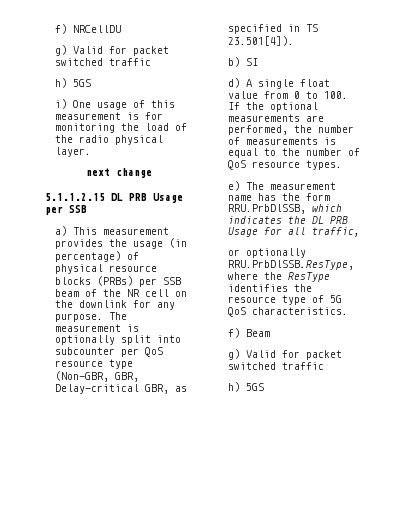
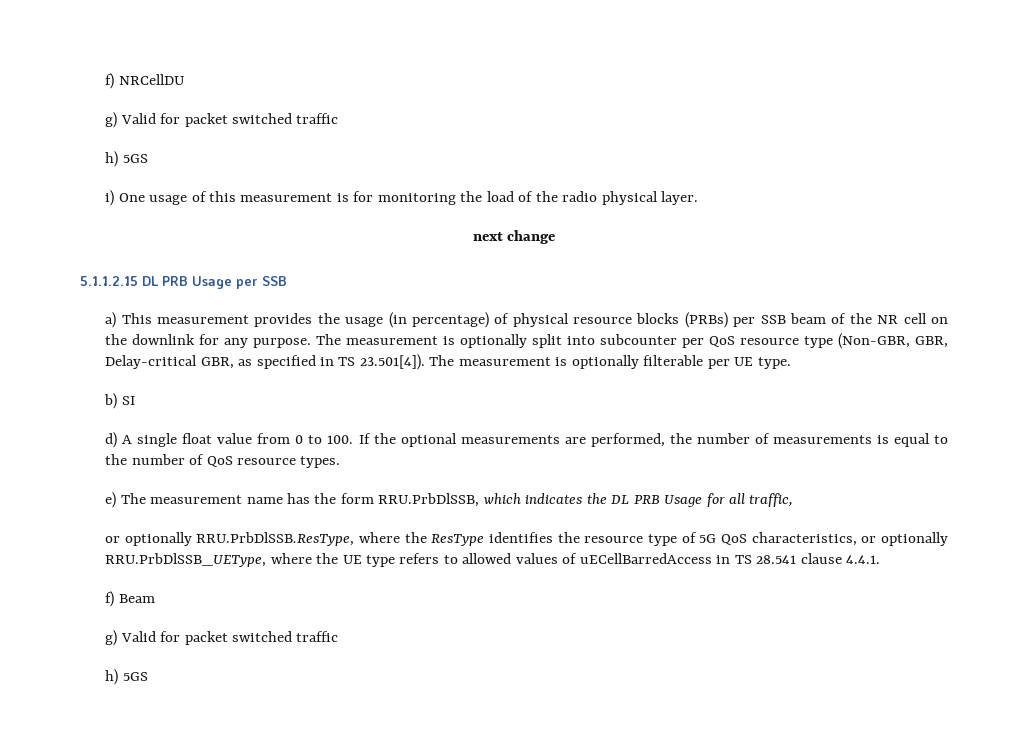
(295, 41) none -> [429,355,791,369] The measurement is optionally filterable per UE type.
[252,307,349,315] characteristics. -> [751,532,948,546] [105,553,880,567] characteristics, or optionally RRU.PrbDlSSB_UEType, where the UE type refers to allowed values of uECellBarredAccess in TS 28.541 clause 4.4.1.

